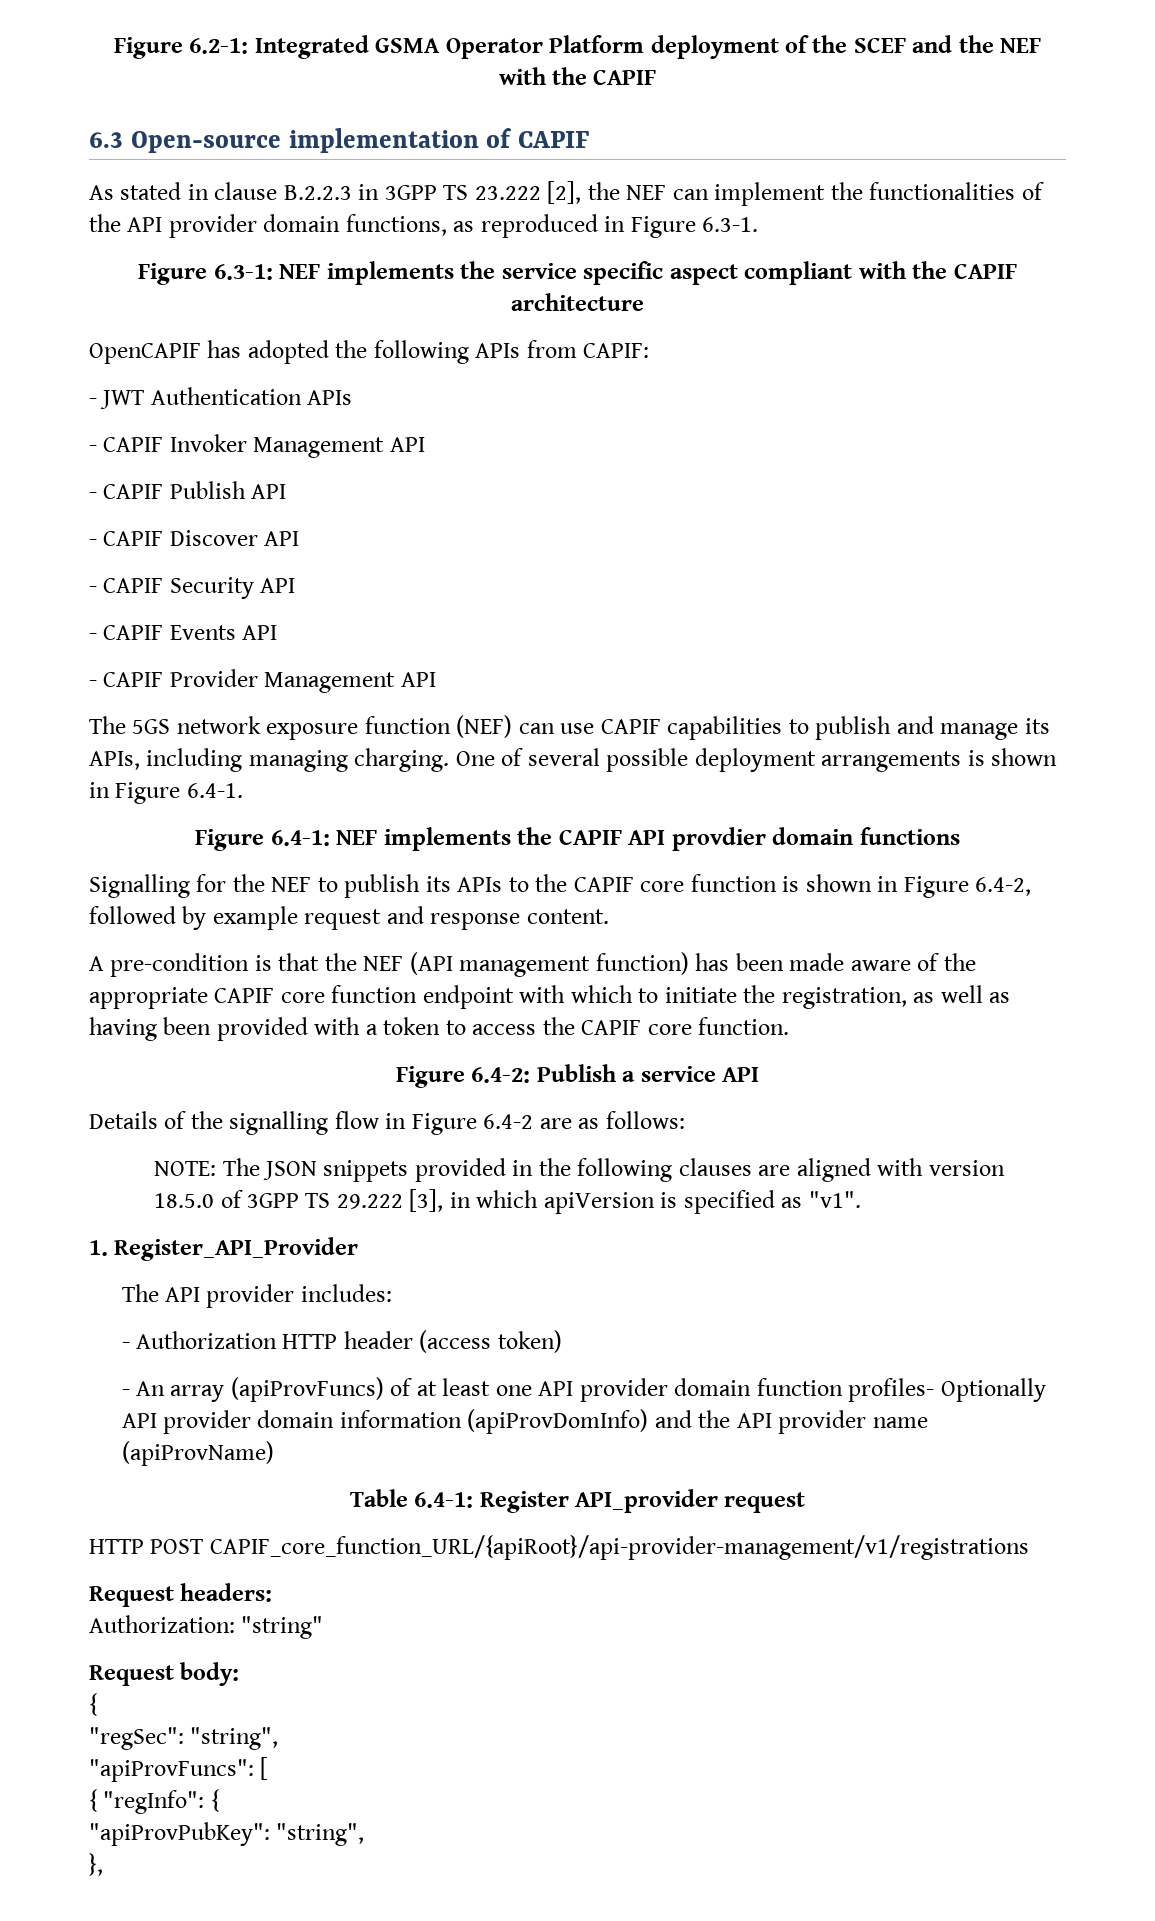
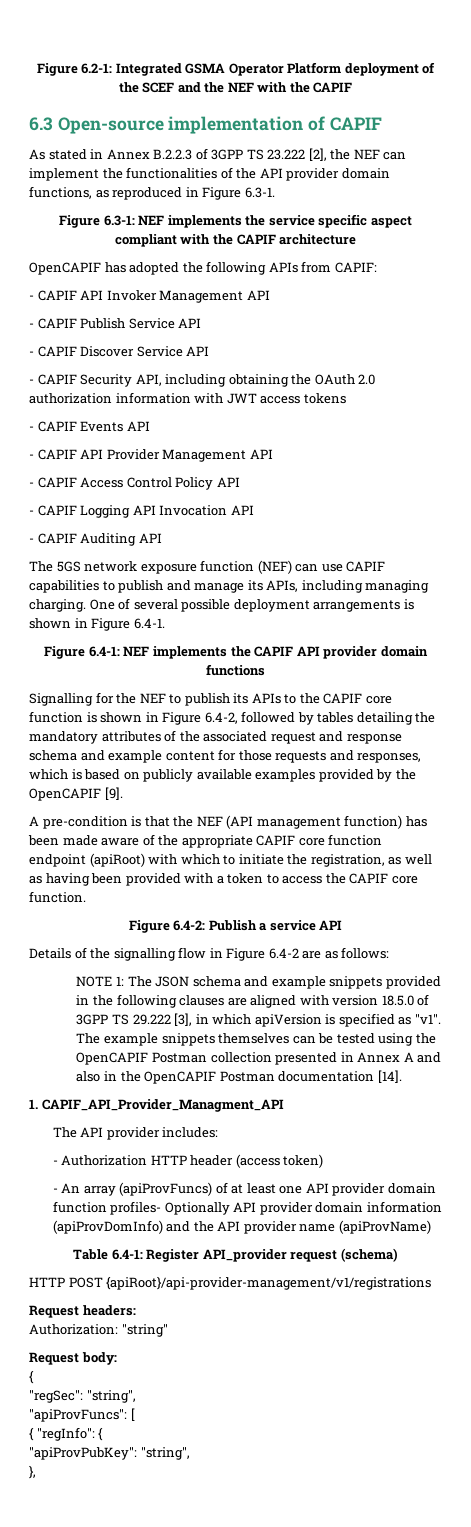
[214,182,380,200] clause B.2.2.3 in -> [106,148,208,160] Annex B.2.2.3 of
[89,387,353,409] [89,437,164,452] // - JWT Authentication APIs // - CAPIF -> [29,290,104,301] // - CAPIF API
(246, 490) none -> [128,318,175,329] Service
(258, 538) none -> [136,346,183,357] Service
[260,578,296,593] API -> [135,374,376,387] [29,392,346,404] API, including obtaining the OAuth 2.0 authorization information with JWT access tokens
(164, 679) none -> [80,449,104,459] API
(436, 679) none -> [29,477,240,490] [29,505,254,518] [29,533,162,546] // - CAPIF Access Control Policy API // - CAPIF Logging API Invocation API // - CAPIF Auditing API
[671,827,766,851] provdier -> [323,646,378,659] provider
[212,906,609,930] example request and response content. -> [317,712,436,725] [29,730,402,744] [29,749,422,763] [29,769,416,782] [29,787,123,801] tables detailing the mandatory attributes of the associated request and response schema and example content for those requests and responses, which is based on publicly available examples provided by the OpenCAPIF [9].
(514, 997) none -> [89,853,145,867] (apiRoot)
[154,1158,318,1180] NOTE: The JSON -> [76,976,326,989] NOTE 1: The JSON schema and example
(861, 1199) none -> [76,1033,436,1046] [76,1052,442,1065] [76,1070,402,1084] The example snippets themselves can be tested using the OpenCAPIF Postman collection presented in Annex A and also in the OpenCAPIF Postman documentation [14].
[114,1237,359,1261] Register_API_Provider -> [41,1099,284,1112] CAPIF_API_Provider_Managment_API
(806, 1502) none -> [340,1248,398,1262] (schema)
[209,1535,1029,1560] CAPIF_core_function_URL/{apiRoot}/api-provider-management/v1/registrations -> [106,1276,432,1290] {apiRoot}/api-provider-management/v1/registrations

